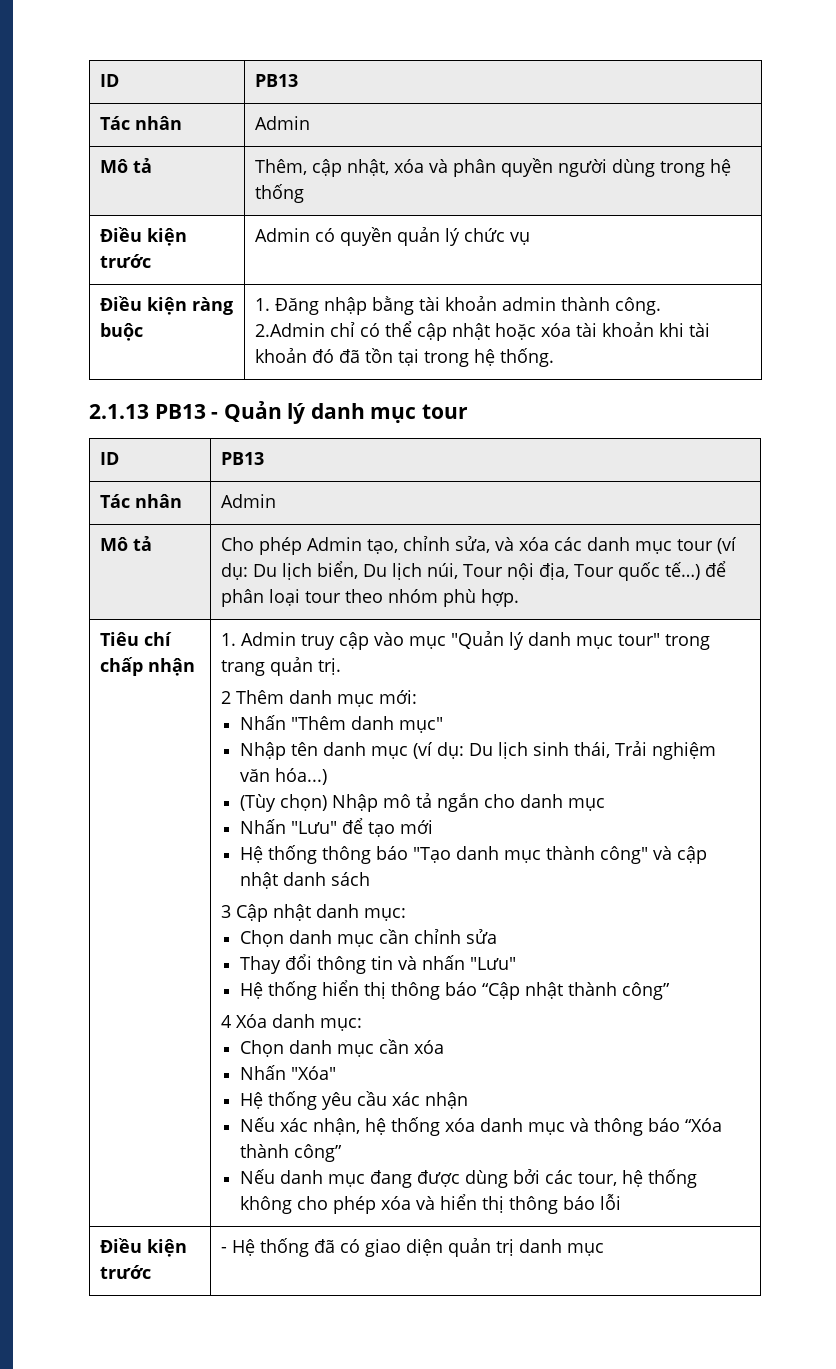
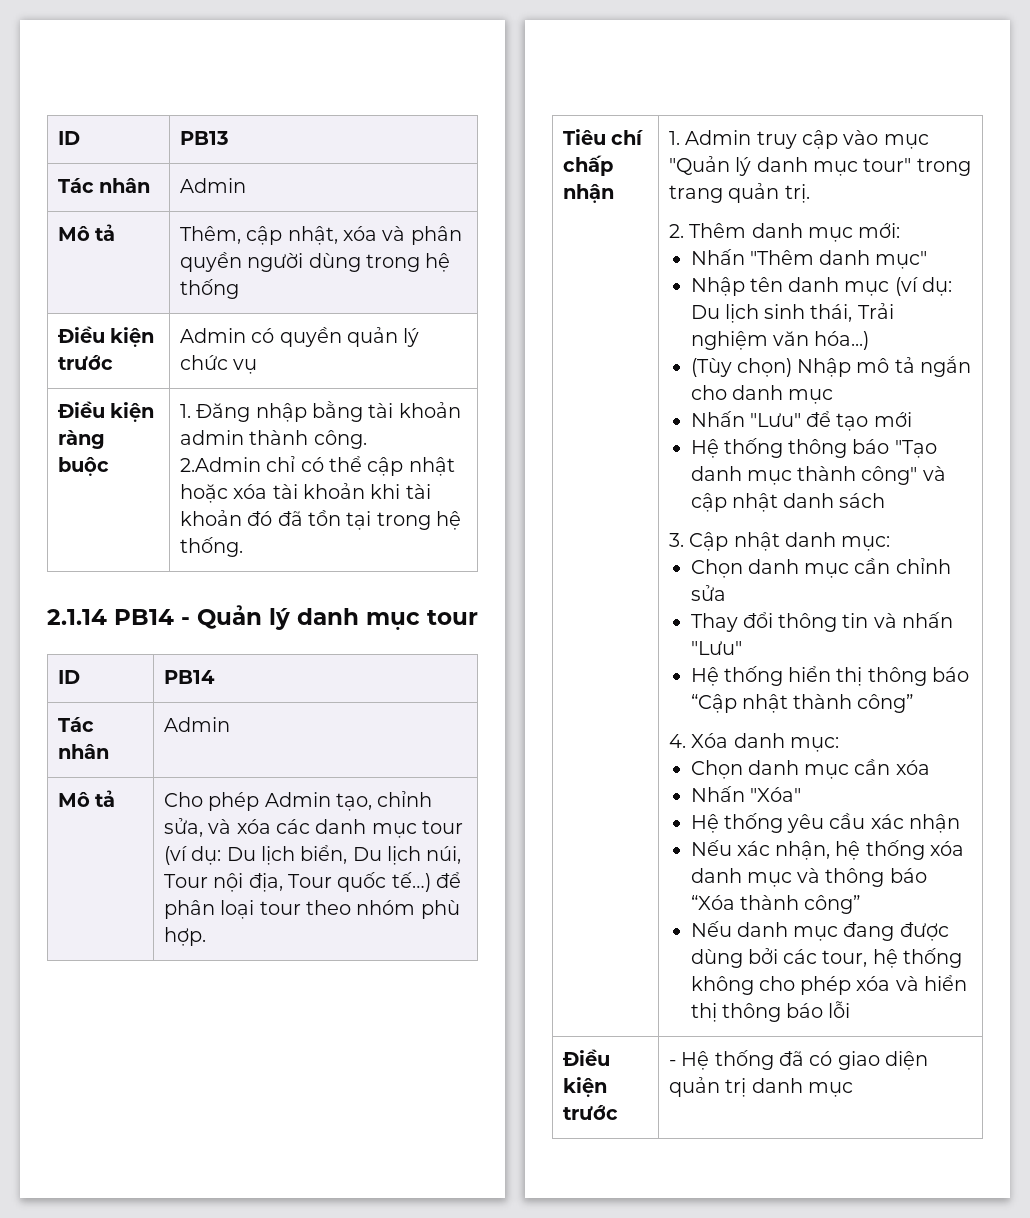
[89,404,206,419] 2.1.13 PB13 -> [47,609,174,625] 2.1.14 PB14
[220,452,264,465] PB13 -> [164,670,216,684] PB14
[220,691,231,704] 2 -> [669,224,685,238] 2.
[220,905,231,918] 3 -> [669,533,685,547] 3.
[220,1015,231,1028] 4 -> [669,734,687,748] 4.

